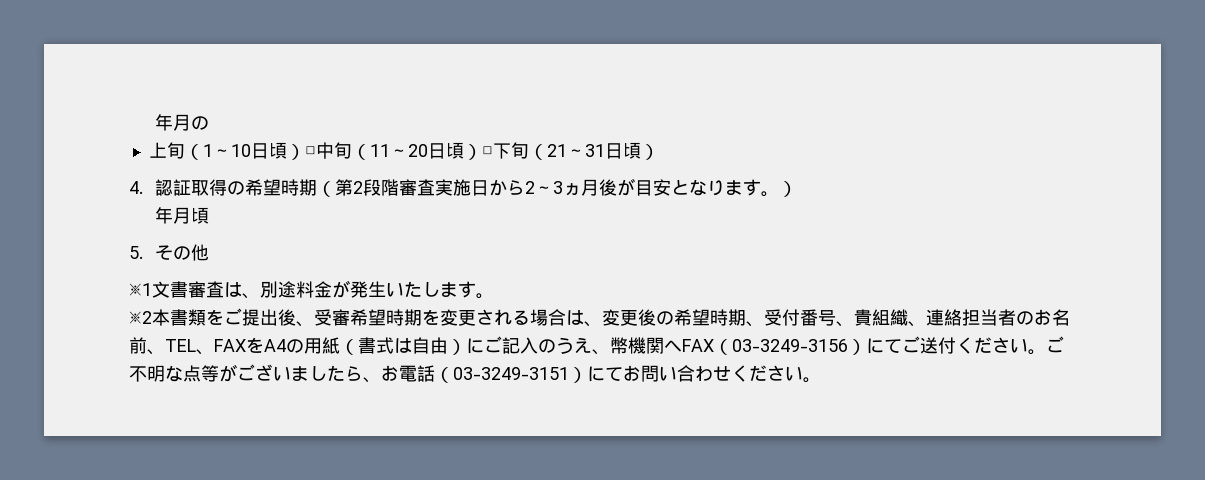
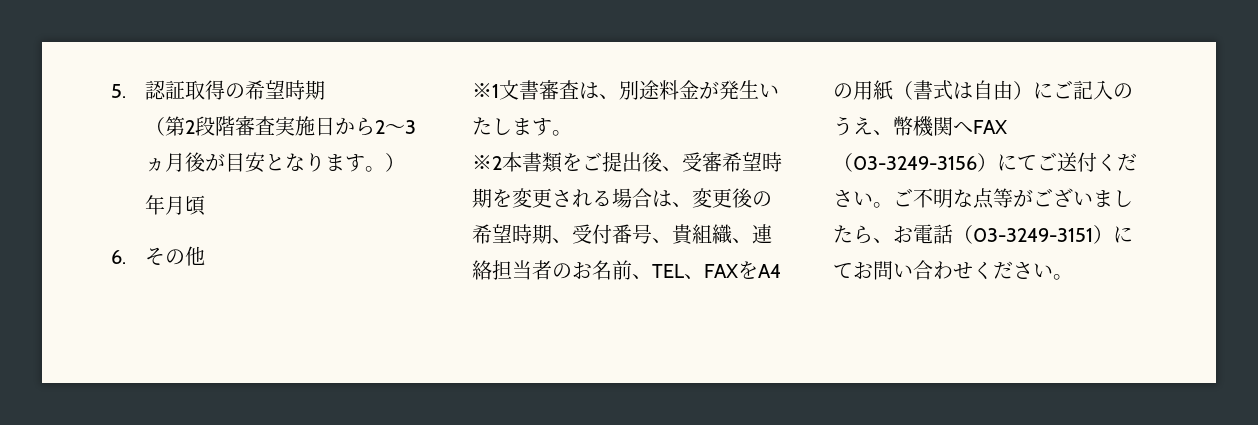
[154,114,209,131] [148,142,659,160] [129,181,143,194] 年月の // 上旬（1～10日頃）□中旬（11～20日頃）□下旬（21～31日頃） // 4. -> [111,84,126,98] 5.
(317, 187) none -> (325, 90) //
[129,246,143,259] 5. -> [111,250,126,264] 6.

